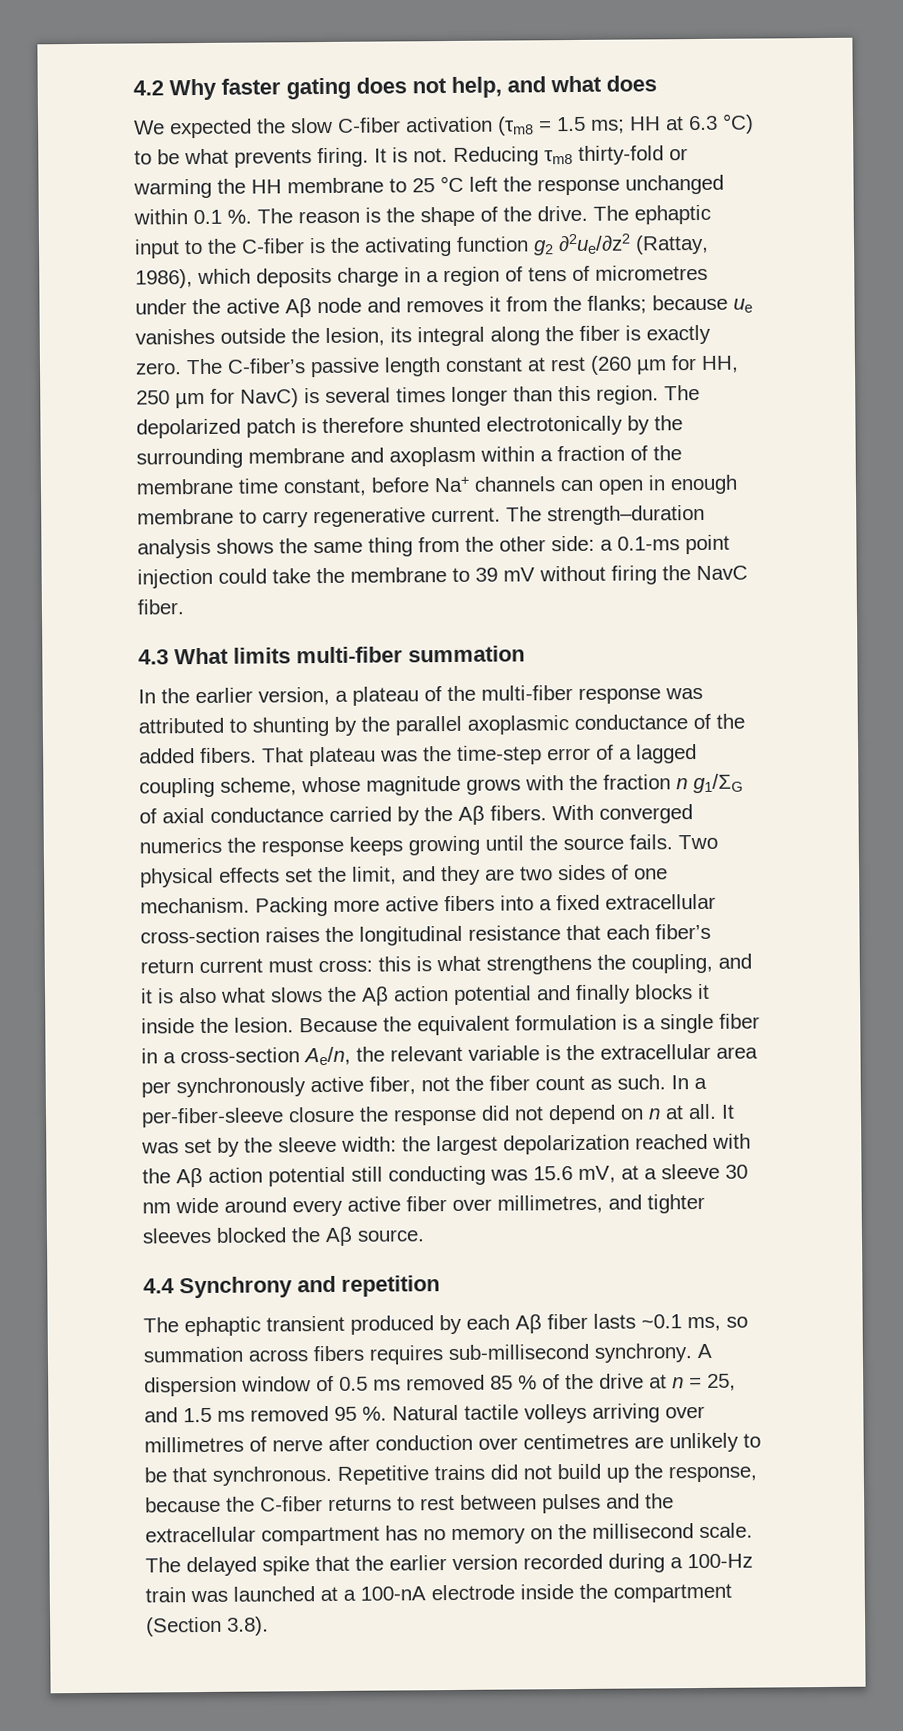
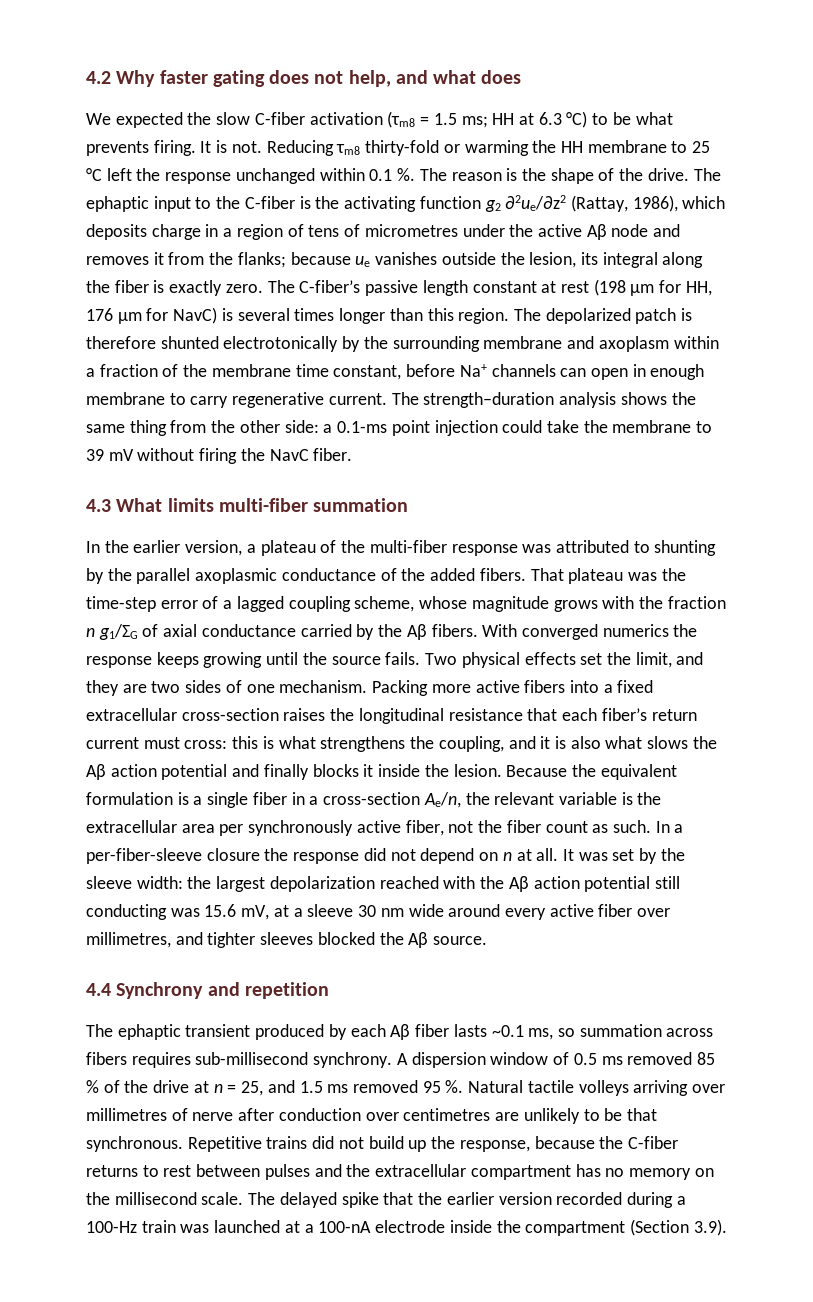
[590,355,632,375] (260 -> [593,279,626,296] (198
[136,390,170,405] 250 -> [86,308,113,321] 176
[227,1616,269,1636] 3.8). -> [693,1219,727,1236] 3.9).

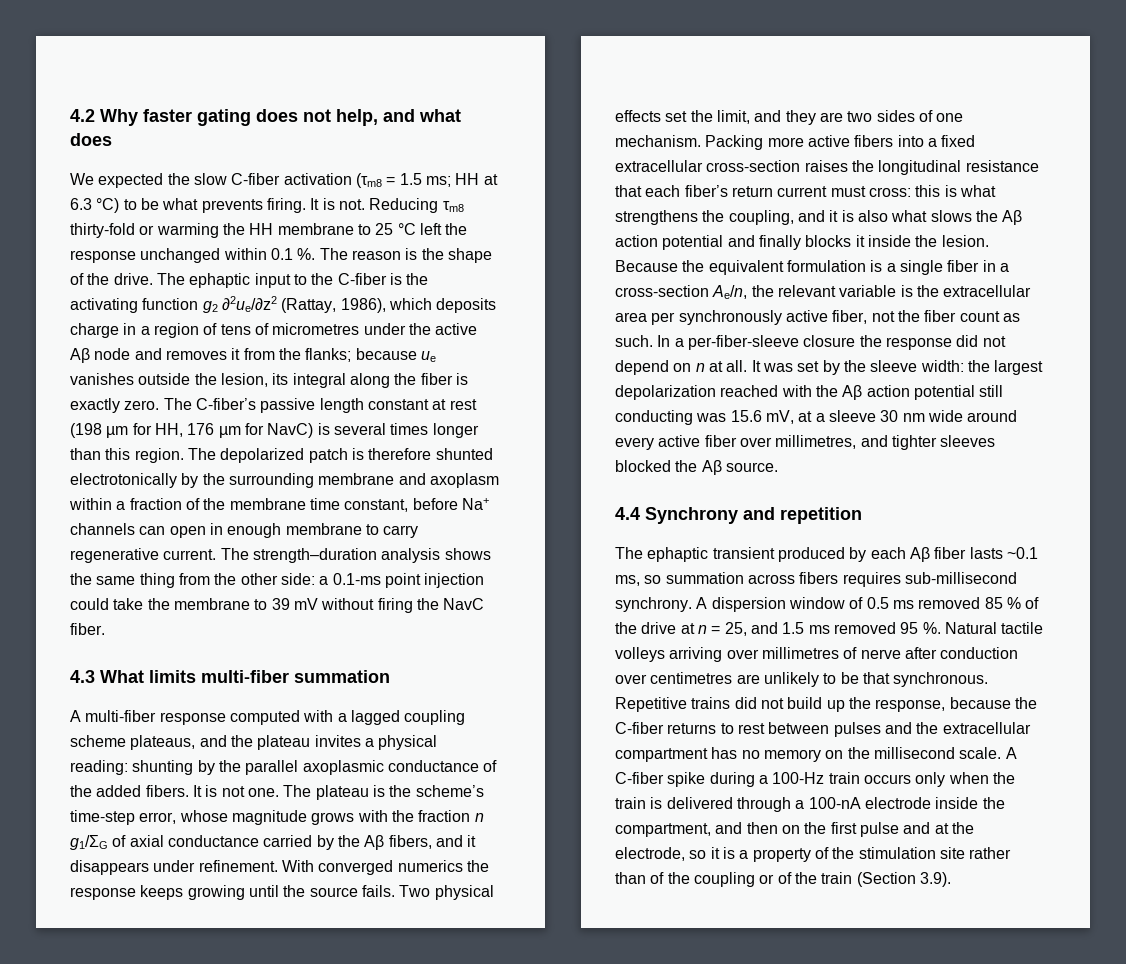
[86,540,650,556] In the earlier version, a plateau of the multi-fiber response was attributed to -> [70,710,466,725] [70,735,438,750] [70,760,128,775] A multi-fiber response computed with a lagged coupling scheme plateaus, and the plateau invites a physical reading:
[530,568,686,584] [86,596,415,612] That plateau was the time-step error of a lagged coupling scheme, -> [192,785,484,800] [70,810,177,825] It is not one. The plateau is the scheme’s time-step error,
[431,624,478,637] fibers. -> [388,835,477,849] [70,860,278,875] fibers, and it disappears under refinement.
[248,1192,686,1208] [86,1220,300,1233] The delayed spike that the earlier version recorded during a 100-Hz train was launched at -> [1005,747,1017,759] [615,772,1015,787] [615,797,791,812] A C-fiber spike during a 100-Hz train occurs only when the train is delivered through
[525,1221,626,1236] compartment -> [615,822,974,837] [615,847,1012,862] [615,872,853,887] compartment, and then on the first pulse and at the electrode, so it is a property of the stimulation site rather than of the coupling or of the train

